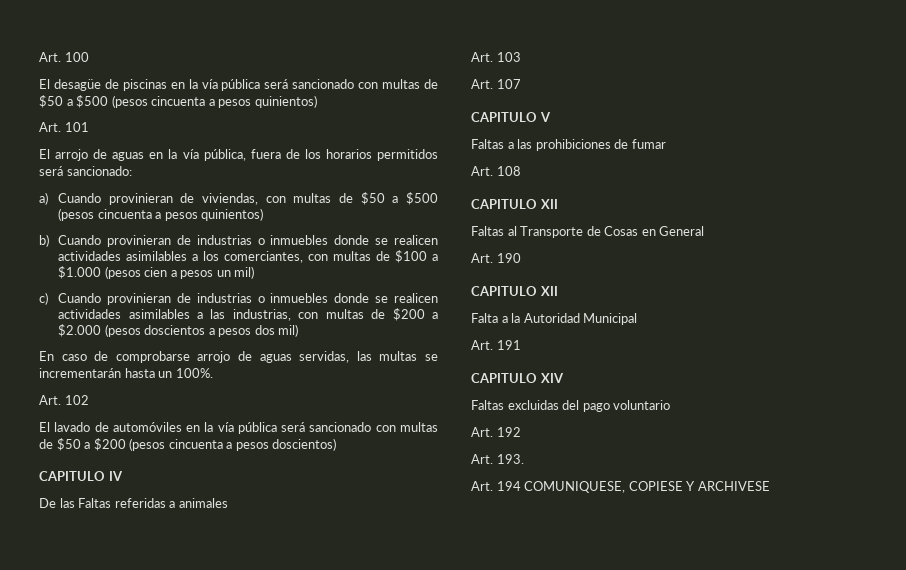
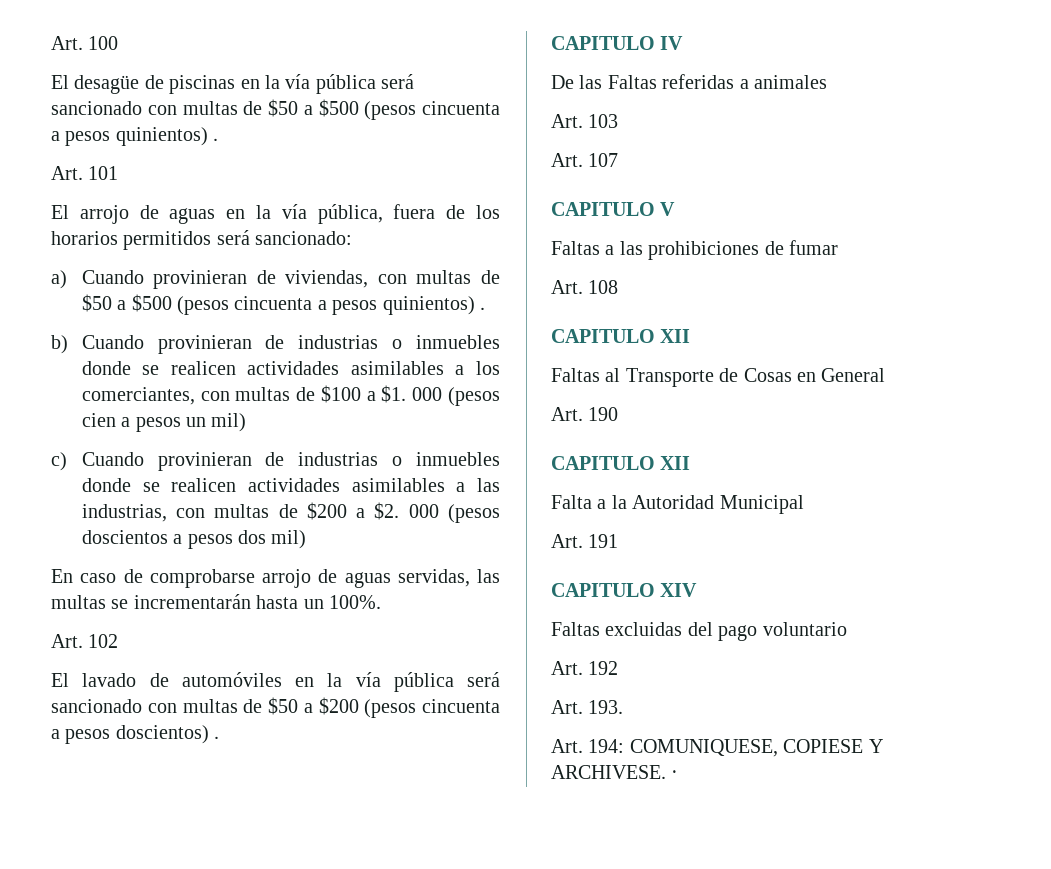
(317, 101) none -> [213,138,219,141] .
(264, 214) none -> [479,307,485,310] .
[58,266,102,279] $1.000 -> [381,385,443,403] $1. 000
[58,324,102,337] $2.000 -> [374,502,439,520] $2. 000
(337, 444) none -> [214,736,220,739] .
[496,481,521,491] 194 -> [588,739,625,753] 194:
[697,481,770,491] ARCHIVESE -> [551,765,679,779] ARCHIVESE. ·

